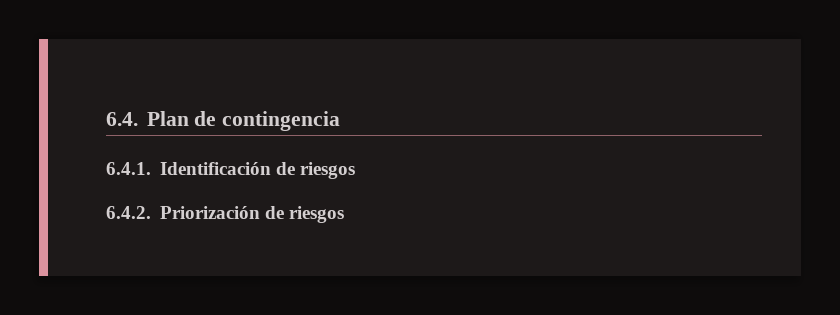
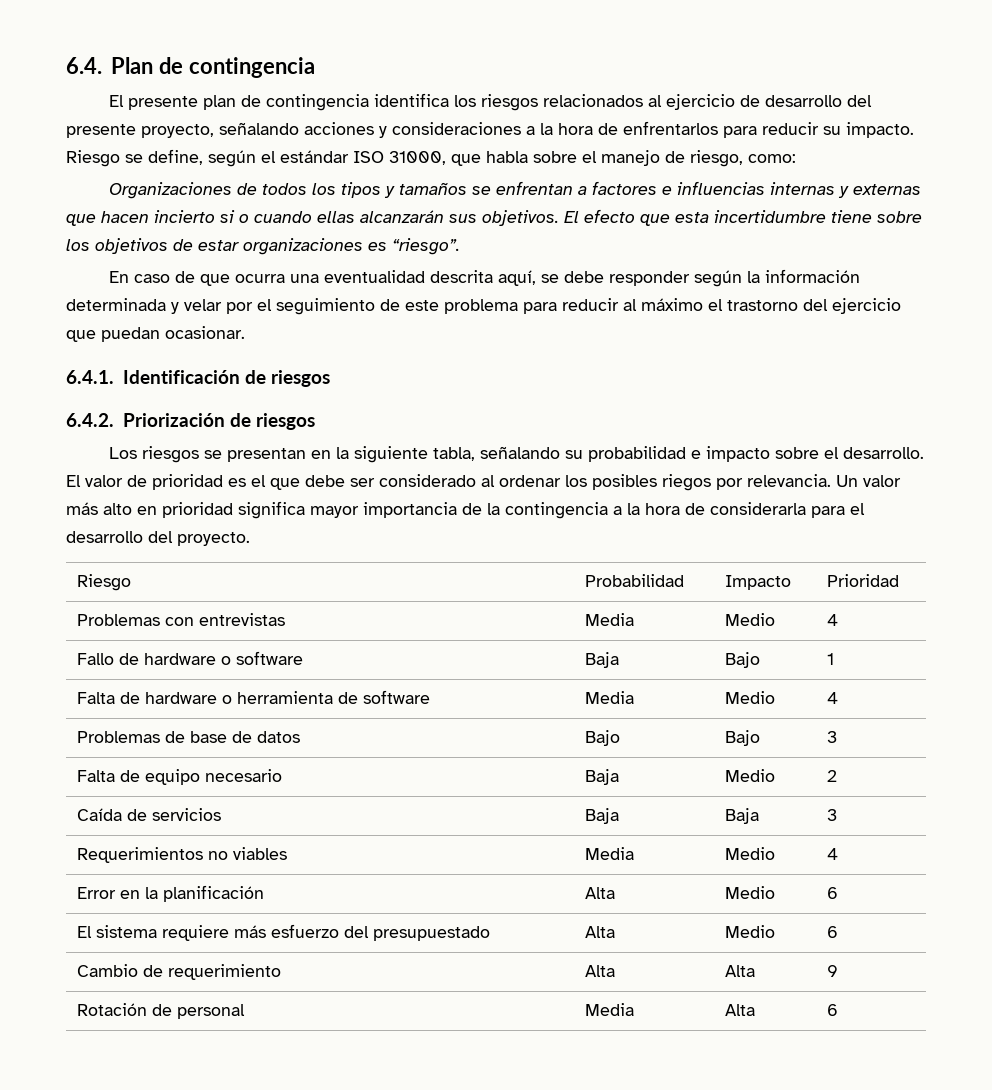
(341, 121) none -> [108,93,872,111] [66,121,914,138] [66,149,796,167] [108,181,921,199] [66,209,922,226] [66,238,460,255] [108,269,860,287] [66,298,901,315] [66,326,245,342] // El presente plan de contingencia identifica los riesgos relacionados al ejercicio de desarrollo del presente proyecto, señalando acciones y consideraciones a la hora de enfrentarlos para reducir su impacto. Riesgo se define, según el estándar ISO 31000, que habla sobre el manejo de riesgo, como: // Organizaciones de todos los tipos y tamaños se enfrentan a factores e influencias internas y externas que hacen incierto si o cuando ellas alcanzarán sus objetivos. El efecto que esta incertidumbre tiene sobre los objetivos de estar organizaciones es “riesgo”. // En caso de que ocurra una eventualidad descrita aquí, se debe responder según la información determinada y velar por el seguimiento de este problema para reducir al máximo el trastorno del ejercicio que puedan ocasionar.
(344, 214) none -> [108,446,924,463] [66,474,901,491] [66,501,865,519] [66,531,250,546] [76,574,131,591] [584,574,684,587] [724,575,791,590] [826,574,899,587] [76,613,285,626] [584,613,634,626] [724,613,775,626] [826,614,838,626] [76,651,303,665] [584,652,619,668] [724,652,760,668] [826,653,834,665] [76,690,430,704] [584,691,634,704] [724,691,775,704] [826,692,838,704] [76,731,300,743] [584,730,620,746] [724,730,760,746] [826,731,837,743] [76,769,282,785] [584,769,619,785] [724,769,775,782] [826,770,837,782] [76,808,221,821] [584,808,619,824] [724,808,759,824] [826,809,837,821] [76,847,287,863] [584,847,634,860] [724,847,775,860] [826,848,838,860] [76,885,264,902] [584,887,615,899] [724,886,775,899] [826,887,838,899] [76,924,490,941] [584,926,615,938] [724,925,775,938] [826,926,838,938] [76,964,281,980] [584,965,615,977] [724,965,755,977] [826,965,838,977] [76,1003,245,1019] [584,1003,634,1016] [724,1004,755,1016] [826,1004,838,1016] // Los riesgos se presentan en la siguiente tabla, señalando su probabilidad e impacto sobre el desarrollo. El valor de prioridad es el que debe ser considerado al ordenar los posibles riegos por relevancia. Un valor más alto en prioridad significa mayor importancia de la contingencia a la hora de considerarla para el desarrollo del proyecto. // Riesgo | Probabilidad | Impacto | Prioridad // Problemas con entrevistas | Media | Medio | 4 // Fallo de hardware o software | Baja | Bajo | 1 // Falta de hardware o herramienta de software | Media | Medio | 4 // Problemas de base de datos | Bajo | Bajo | 3 // Falta de equipo necesario | Baja | Medio | 2 // Caída de servicios | Baja | Baja | 3 // Requerimientos no viables | Media | Medio | 4 // Error en la planificación | Alta | Medio | 6 // El sistema requiere más esfuerzo del presupuestado | Alta | Medio | 6 // Cambio de requerimiento | Alta | Alta | 9 // Rotación de personal | Media | Alta | 6

